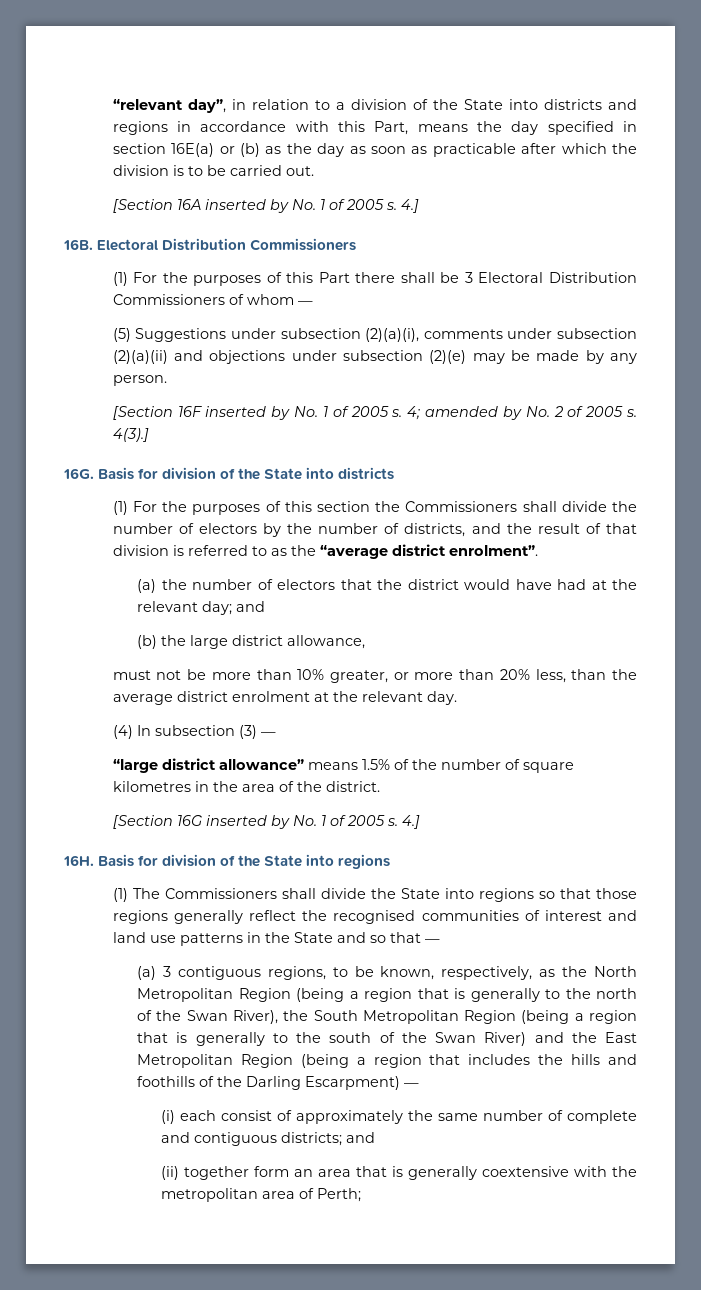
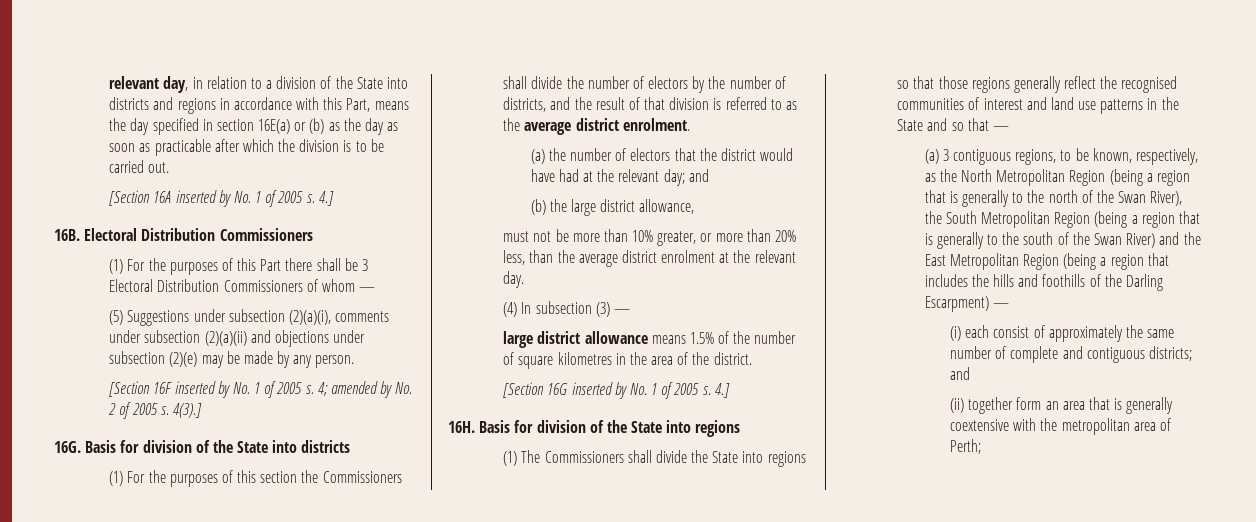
[112,99,226,113] “relevant day”, -> [109,76,189,93] relevant day,
[319,544,538,559] “average district enrolment”. -> [524,118,690,135] average district enrolment.
[112,758,304,773] “large district allowance” -> [503,331,648,348] large district allowance

